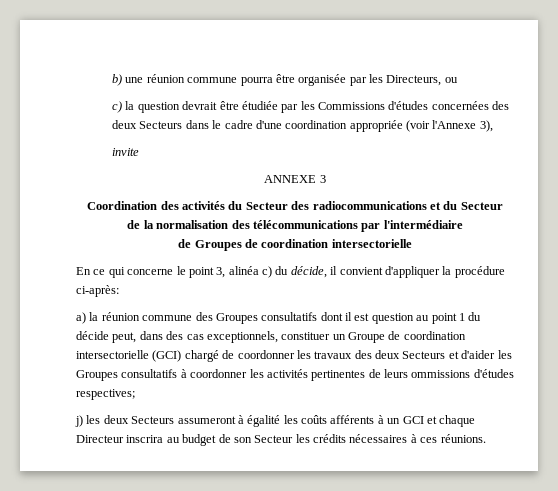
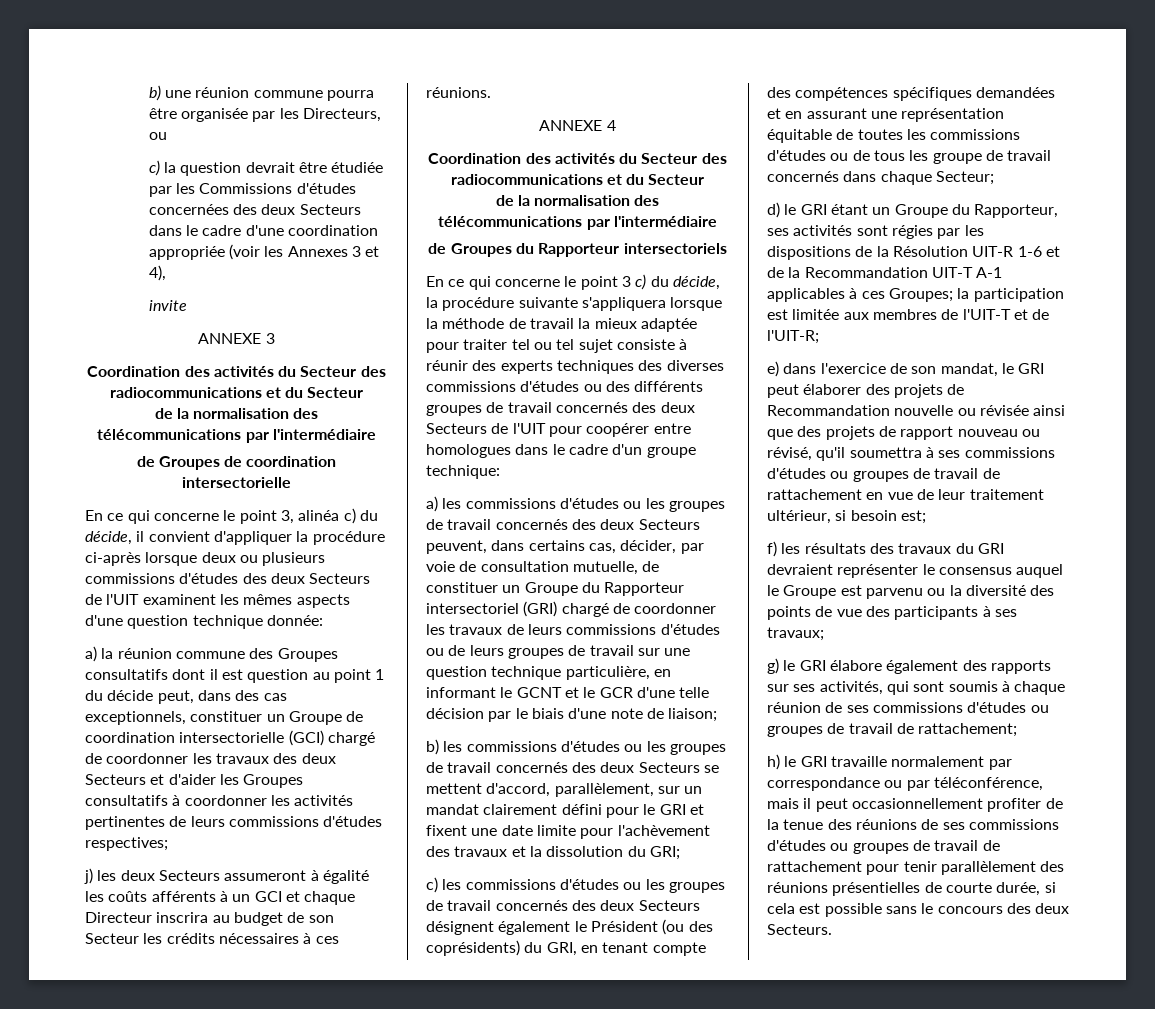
[432,120,493,132] l'Annexe 3), -> [264,246,380,257] [148,265,166,281] les Annexes 3 et 4),
[76,285,119,297] ci-après: -> [85,552,326,566] [85,573,371,584] [85,594,350,608] [85,615,323,629] ci-après lorsque deux ou plusieurs commissions d'études des deux Secteurs de l'UIT examinent les mêmes aspects d'une question technique donnée:
[411,370,471,378] ommissions -> [228,816,319,827] commissions
(486, 438) none -> [539,120,616,131] [428,153,727,164] [450,174,705,185] [495,195,660,206] [438,216,717,230] [428,243,727,257] [426,274,720,290] [426,297,723,311] [426,318,697,332] [426,339,688,353] [426,360,724,374] [426,381,704,392] [426,402,695,416] [426,423,691,437] [426,444,696,458] [426,465,500,479] [426,496,725,512] [426,519,700,530] [426,540,704,554] [426,561,660,575] [426,582,685,596] [426,601,717,617] [426,624,720,635] [426,645,691,659] [426,666,671,680] [426,687,710,698] [426,708,718,722] [426,739,726,755] [426,762,719,773] [426,783,703,797] [426,804,704,818] [426,825,710,839] [426,846,680,860] [426,877,725,893] [426,900,700,911] [426,919,713,935] [426,940,706,956] [767,87,1055,101] [767,108,1005,122] [767,129,1021,143] [767,150,1052,164] [767,171,994,185] [767,202,1059,218] [767,225,984,239] [767,246,1060,260] [767,267,1003,278] [767,288,1064,302] [767,309,1050,320] [767,330,819,344] [767,361,1045,377] [767,384,965,398] [767,405,1066,416] [767,426,1040,440] [767,447,1055,461] [767,468,1000,482] [767,489,1044,500] [767,510,926,524] [767,541,1004,557] [767,564,1064,578] [767,585,1055,599] [767,606,1017,620] [767,627,824,641] [767,658,1051,674] [767,681,1066,695] [767,702,1049,713] [767,723,1018,737] [767,754,1012,770] [767,777,1043,791] [767,798,1063,812] [767,819,1059,830] [767,840,1000,854] [767,861,1065,875] [767,882,1056,896] [767,903,1070,917] [767,924,832,935] // ANNEXE 4 // Coordination des activités du Secteur des radiocommunications et du Secteur // de la normalisation des télécommunications par l'intermédiaire // de Groupes du Rapporteur intersectoriels // En ce qui concerne le point 3 c) du décide, la procédure suivante s'appliquera lorsque la méthode de travail la mieux adaptée pour traiter tel ou tel sujet consiste à réunir des experts techniques des diverses commissions d'études ou des différents groupes de travail concernés des deux Secteurs de l'UIT pour coopérer entre homologues dans le cadre d'un groupe technique: // a) les commissions d'études ou les groupes de travail concernés des deux Secteurs peuvent, dans certains cas, décider, par voie de consultation mutuelle, de constituer un Groupe du Rapporteur intersectoriel (GRI) chargé de coordonner les travaux de leurs commissions d'études ou de leurs groupes de travail sur une question technique particulière, en informant le GCNT et le GCR d'une telle décision par le biais d'une note de liaison; // b) les commissions d'études ou les groupes de travail concernés des deux Secteurs se mettent d'accord, parallèlement, sur un mandat clairement défini pour le GRI et fixent une date limite pour l'achèvement des travaux et la dissolution du GRI; // c) les commissions d'études ou les groupes de travail concernés des deux Secteurs désignent également le Président (ou des coprésidents) du GRI, en tenant compte des compétences spécifiques demandées et en assurant une représentation équitable de toutes les commissions d'études ou de tous les groupe de travail concernés dans chaque Secteur; // d) le GRI étant un Groupe du Rapporteur, ses activités sont régies par les dispositions de la Résolution UIT-R 1-6 et de la Recommandation UIT-T A-1 applicables à ces Groupes; la participation est limitée aux membres de l'UIT-T et de l'UIT-R; // e) dans l'exercice de son mandat, le GRI peut élaborer des projets de Recommandation nouvelle ou révisée ainsi que des projets de rapport nouveau ou révisé, qu'il soumettra à ses commissions d'études ou groupes de travail de rattachement en vue de leur traitement ultérieur, si besoin est; // f) les résultats des travaux du GRI devraient représenter le consensus auquel le Groupe est parvenu ou la diversité des points de vue des participants à ses travaux; // g) le GRI élabore également des rapports sur ses activités, qui sont soumis à chaque réunion de ses commissions d'études ou groupes de travail de rattachement; // h) le GRI travaille normalement par correspondance ou par téléconférence, mais il peut occasionnellement profiter de la tenue des réunions de ses commissions d'études ou groupes de travail de rattachement pour tenir parallèlement des réunions présentielles de courte durée, si cela est possible sans le concours des deux Secteurs.

